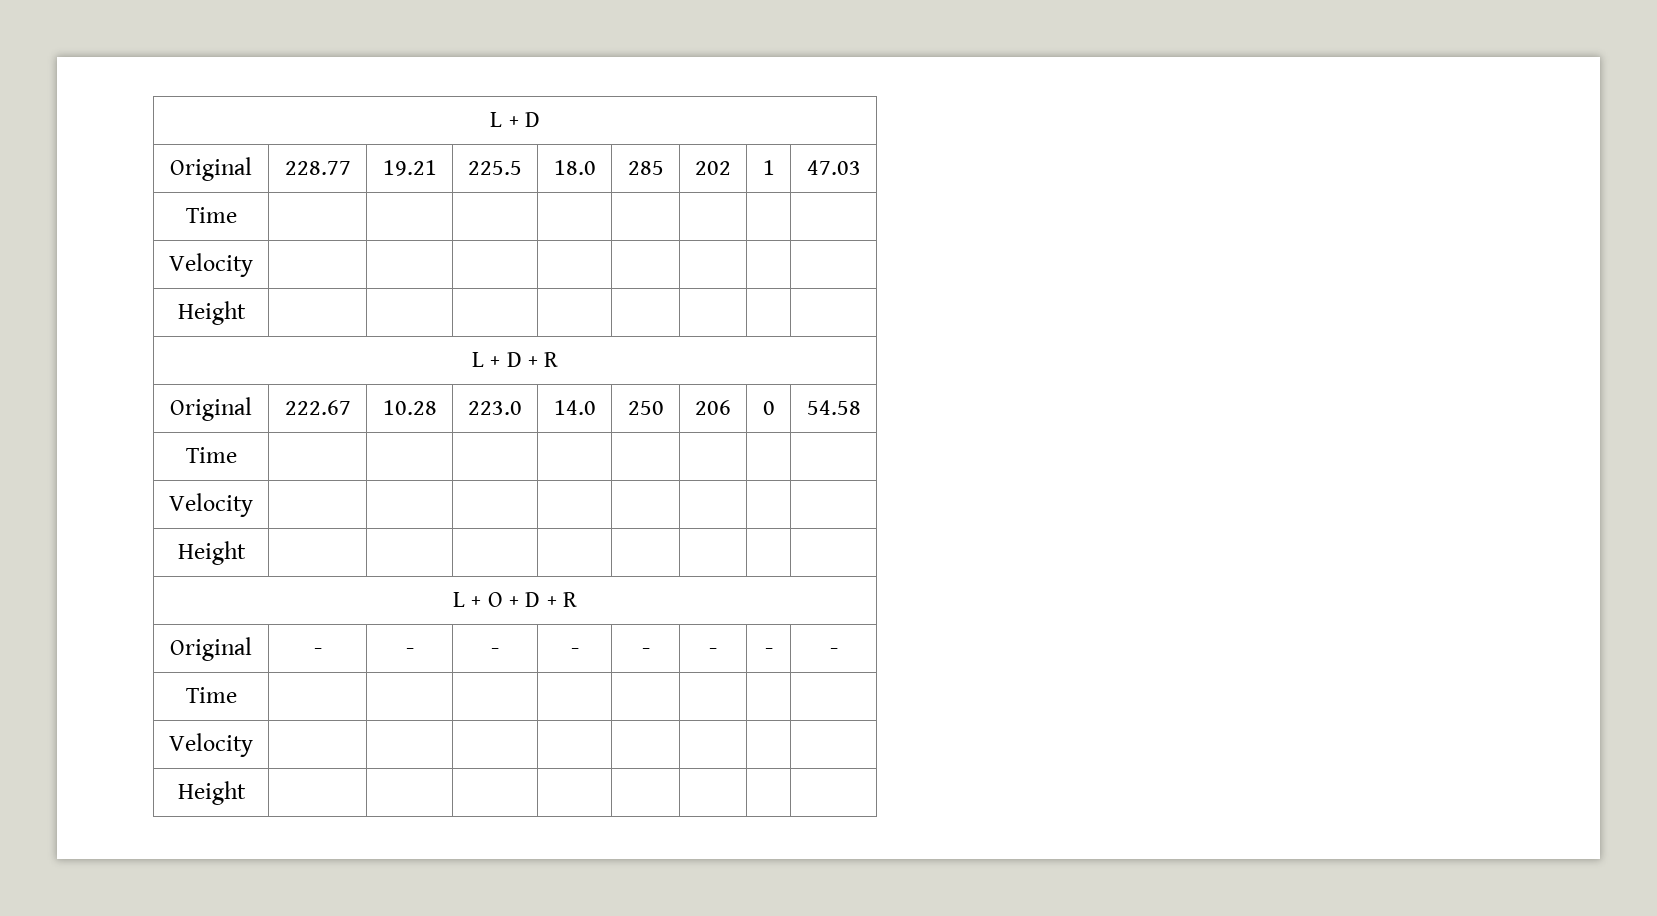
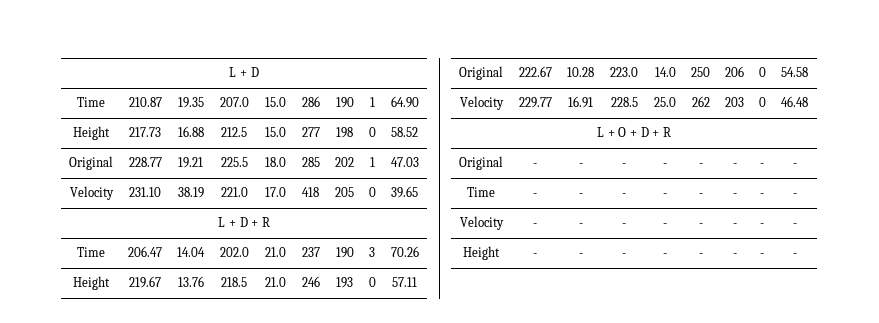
[490,112,540,127] L + D -> [229,67,259,77] [77,97,105,107] [128,97,162,107] [177,97,204,108] [219,97,249,107] [264,97,286,107] [301,96,320,107] [335,97,354,108] [369,97,375,107] [390,96,419,108] [73,126,110,140] [129,127,161,137] [177,126,204,137] [221,127,247,137] [264,127,286,137] [301,127,320,137] [336,127,353,138] [368,127,376,137] [391,127,418,137] L + D // Time | 210.87 | 19.35 | 207.0 | 15.0 | 286 | 190 | 1 | 64.90 // Height | 217.73 | 16.88 | 212.5 | 15.0 | 277 | 198 | 0 | 58.52
[185,207,237,223] [169,253,253,277] [177,301,246,325] // Time | | | | | | | | // Velocity | | | | | | | | // Height | | | | | | | | -> [69,186,114,200] [129,187,161,197] [177,187,204,198] [220,187,248,197] [264,187,286,197] [302,187,319,197] [335,187,354,197] [368,187,376,197] [391,186,418,198] // Velocity | 231.10 | 38.19 | 221.0 | 17.0 | 418 | 205 | 0 | 39.65
(559, 359) none -> [77,247,105,257] [128,246,162,257] [177,247,205,257] [219,247,249,257] [264,247,286,257] [301,247,320,257] [335,247,354,258] [369,247,375,257] [390,246,419,257] [73,276,110,290] [129,276,161,288] [177,276,204,287] [221,277,247,287] [264,277,286,287] [301,276,320,287] [336,277,353,288] [368,277,376,287] [392,277,417,287] // Time | 206.47 | 14.04 | 202.0 | 21.0 | 237 | 190 | 3 | 70.26 // Height | 219.67 | 13.76 | 218.5 | 21.0 | 246 | 193 | 0 | 57.11
[185,447,237,463] [169,493,253,517] [177,541,246,565] // Time | | | | | | | | // Velocity | | | | | | | | // Height | | | | | | | | -> [459,96,504,110] [518,97,552,108] [568,96,593,108] [610,97,638,107] [654,97,676,107] [691,96,710,107] [725,97,744,107] [758,97,766,107] [781,96,808,107] // Velocity | 229.77 | 16.91 | 228.5 | 25.0 | 262 | 203 | 0 | 46.48
[169,733,253,757] [177,781,246,805] | | | | | | | // Velocity | | | | | | | | // Height | | | | | | | | -> [533,193,537,197] [578,193,583,197] [622,193,626,197] [663,193,667,197] [698,193,703,197] [732,193,737,197] [760,193,764,197] [792,193,797,197] [459,216,504,230] [533,223,537,227] [578,223,583,227] [622,223,626,227] [663,223,667,227] [698,223,703,227] [732,223,737,227] [760,223,764,227] [792,223,797,227] [463,246,500,260] [533,253,537,257] [578,253,583,257] [622,253,626,257] [663,253,667,257] [698,253,703,257] [732,253,737,257] [760,253,764,257] [792,253,797,257] - | - | - | - | - | - | - | - // Velocity | - | - | - | - | - | - | - | - // Height | - | - | - | - | - | - | - | -

